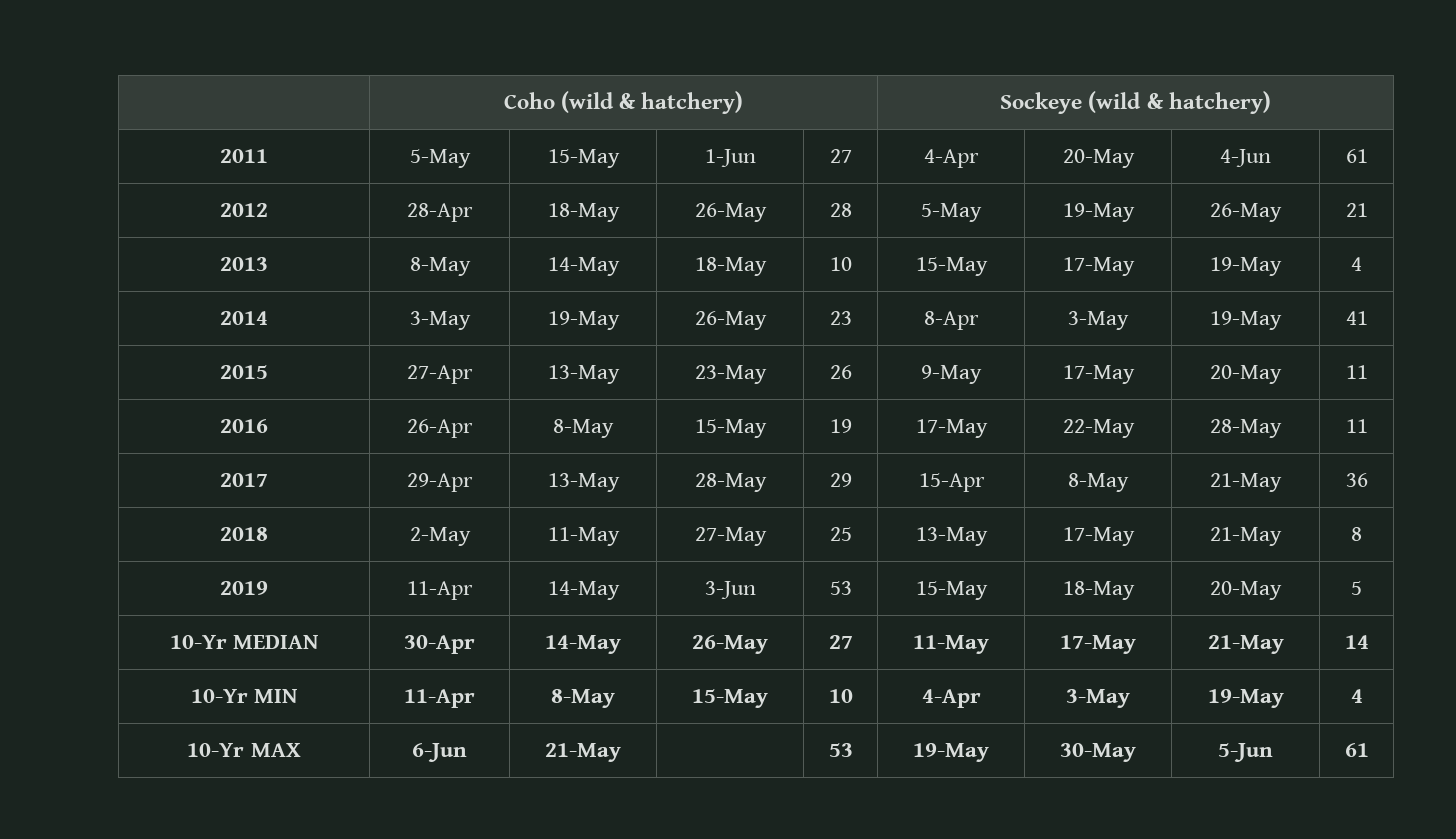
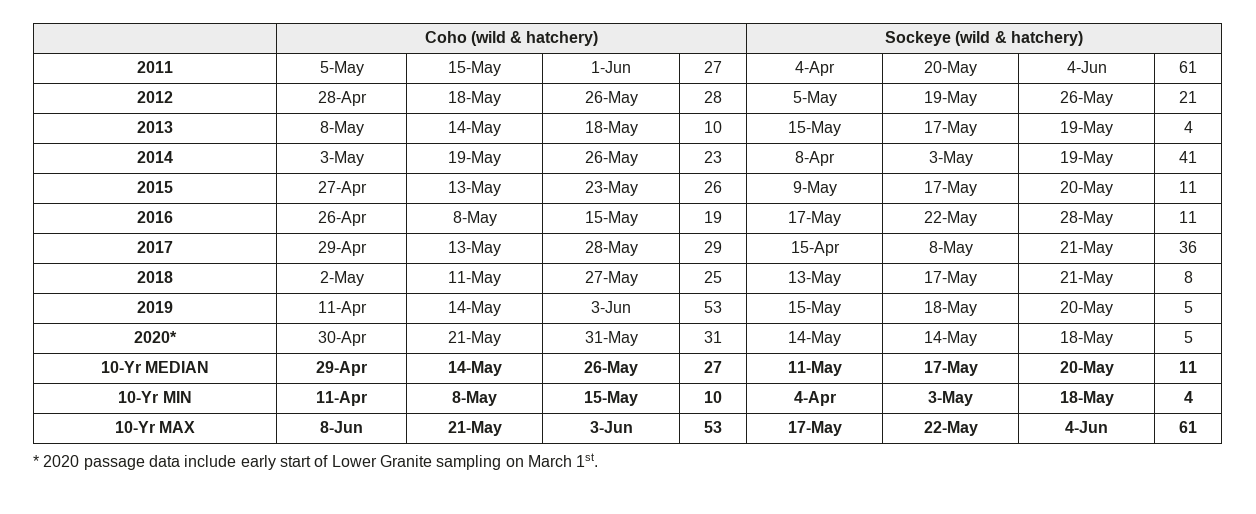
(1362, 588) none -> [134,331,177,343] [317,331,367,346] [448,331,501,346] [584,331,638,346] [704,331,722,343] [788,331,841,346] [924,331,977,346] [1060,331,1113,346] [1183,331,1193,343] // 2020* | 30-Apr | 21-May | 31-May | 31 | 14-May | 14-May | 18-May | 5
[404,635,475,654] 30-Apr -> [316,361,367,376] 29-Apr
[1207,635,1284,654] [1344,635,1369,649] 21-May | 14 -> [1059,361,1114,376] [1179,361,1197,373] 20-May | 11
[1207,689,1284,708] 19-May -> [1059,391,1114,406] 18-May
[412,743,467,762] [545,743,621,762] [828,743,853,757] [913,743,989,762] [1060,743,1136,762] [1218,743,1273,762] [1344,743,1369,757] 6-Jun | 21-May | | 53 | 19-May | 30-May | 5-Jun | 61 -> [320,421,363,433] [447,421,502,436] [589,421,633,433] [704,421,722,433] [787,421,842,436] [923,421,978,436] [1065,421,1108,433] [1179,421,1197,433] [33,453,599,470] 8-Jun | 21-May | 3-Jun | 53 | 17-May | 22-May | 4-Jun | 61 // * 2020 passage data include early start of Lower Granite sampling on March 1st.

